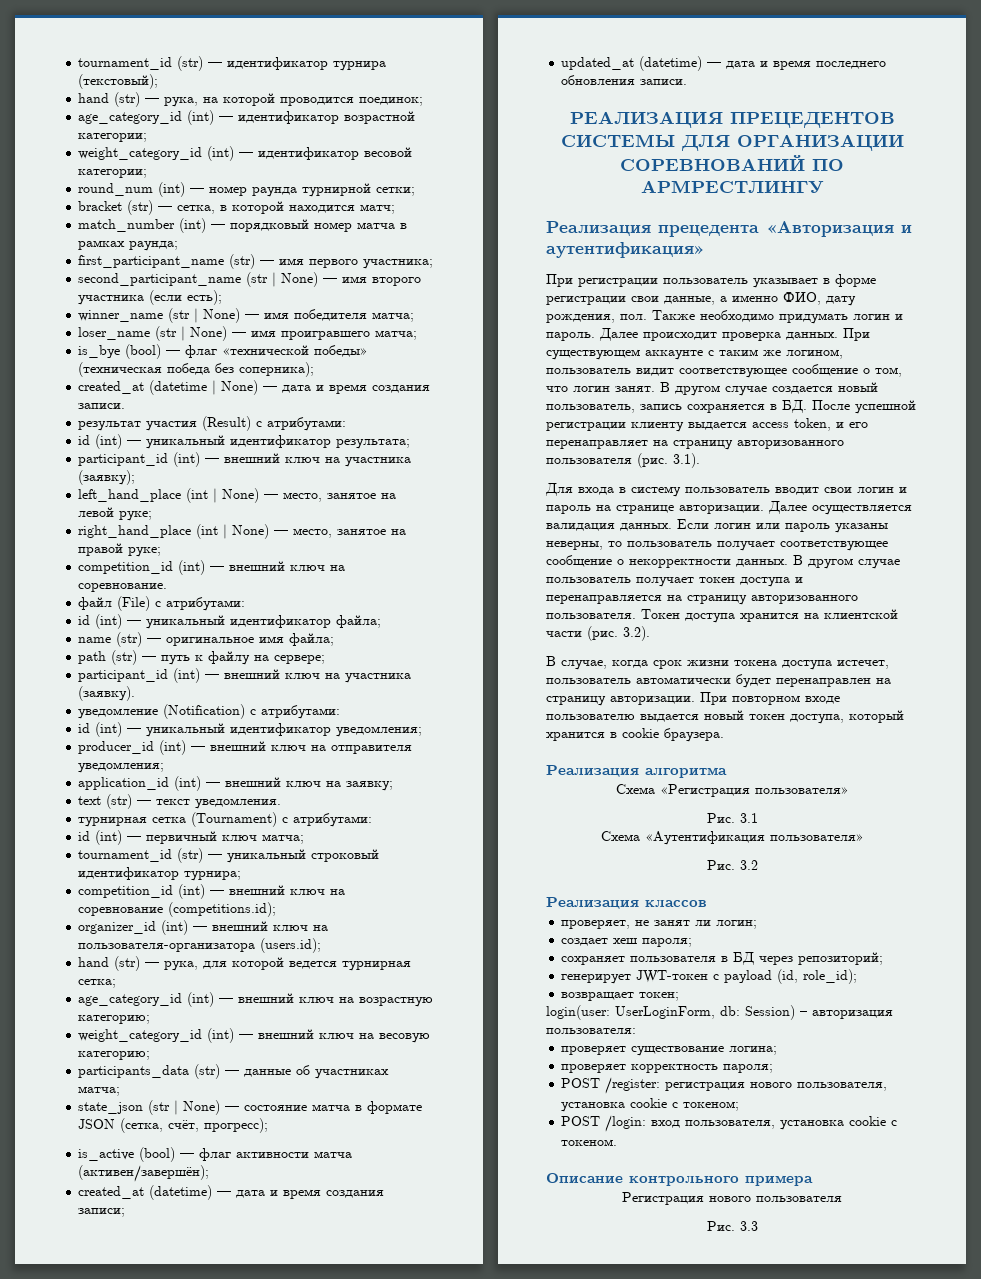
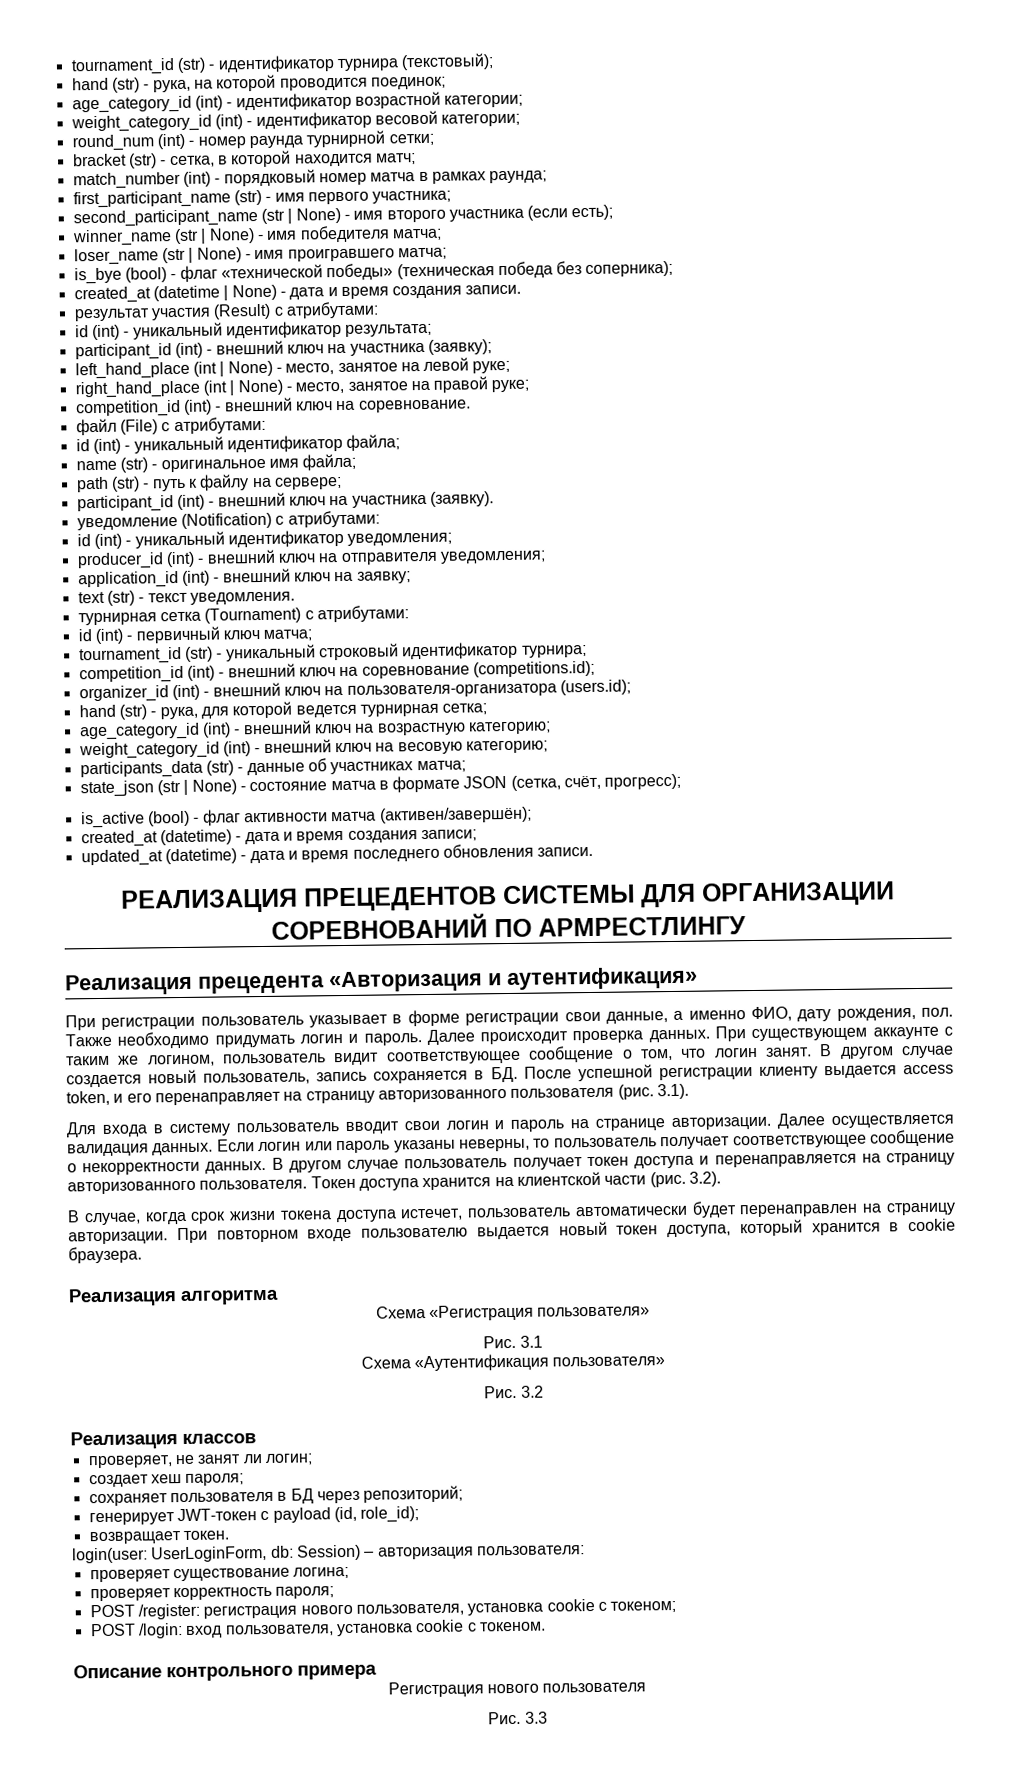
[78,56,223,71] tournament_id (str) — -> [70,57,215,76] tournament_id (str) -
[145,98,160,103] — -> [143,84,150,90] -
[219,116,234,121] — -> [226,102,233,108] -
[239,152,254,157] — -> [246,121,253,127] -
[190,188,205,193] — -> [188,140,195,146] -
[158,206,173,211] — -> [160,160,167,166] -
[211,224,226,229] — -> [214,178,221,184] -
[260,260,275,265] — -> [265,196,272,202] -
[323,278,338,283] — -> [343,214,350,220] -
[245,314,260,319] — -> [257,234,264,241] -
[232,332,247,337] — -> [244,254,251,260] -
[166,350,181,355] — -> [170,273,177,280] -
[263,386,278,391] — -> [279,291,286,297] -
[127,440,142,445] — -> [123,331,130,337] -
[205,458,220,463] — -> [206,349,213,355] -
[264,494,279,499] — -> [275,367,282,373] -
[274,530,289,535] — -> [285,386,292,392] -
[210,566,225,571] — -> [215,406,222,412] -
[127,620,142,625] — -> [124,445,131,451] -
[147,638,162,643] — -> [151,464,158,470] -
[142,656,157,661] — -> [143,483,150,489] -
[205,674,220,679] — -> [208,501,215,507] -
[127,728,142,733] — -> [125,540,132,546] -
[191,746,206,751] — -> [197,558,205,564] -
[206,782,221,787] — -> [213,577,220,583] -
[137,800,152,805] — -> [138,597,145,603] -
[127,836,142,841] — -> [126,635,133,641] -
[208,854,223,859] — -> [216,653,223,659] -
[210,890,225,895] — -> [218,672,225,678] -
[193,926,208,931] — -> [203,691,210,697] -
[145,962,160,967] — -> [150,711,157,717] -
[219,998,234,1003] — -> [234,729,241,735] -
[239,1034,254,1039] — -> [254,748,261,754] -
[225,1070,240,1075] — -> [237,767,244,773] -
[225,1106,240,1111] — -> [239,786,246,792] -
[180,1153,195,1158] — -> [193,817,200,823] -
[217,1191,232,1196] — -> [235,836,242,842] -
[707,62,722,67] — -> [240,855,247,861] -
[639,992,680,1001] токен; -> [182,1530,229,1541] токен.

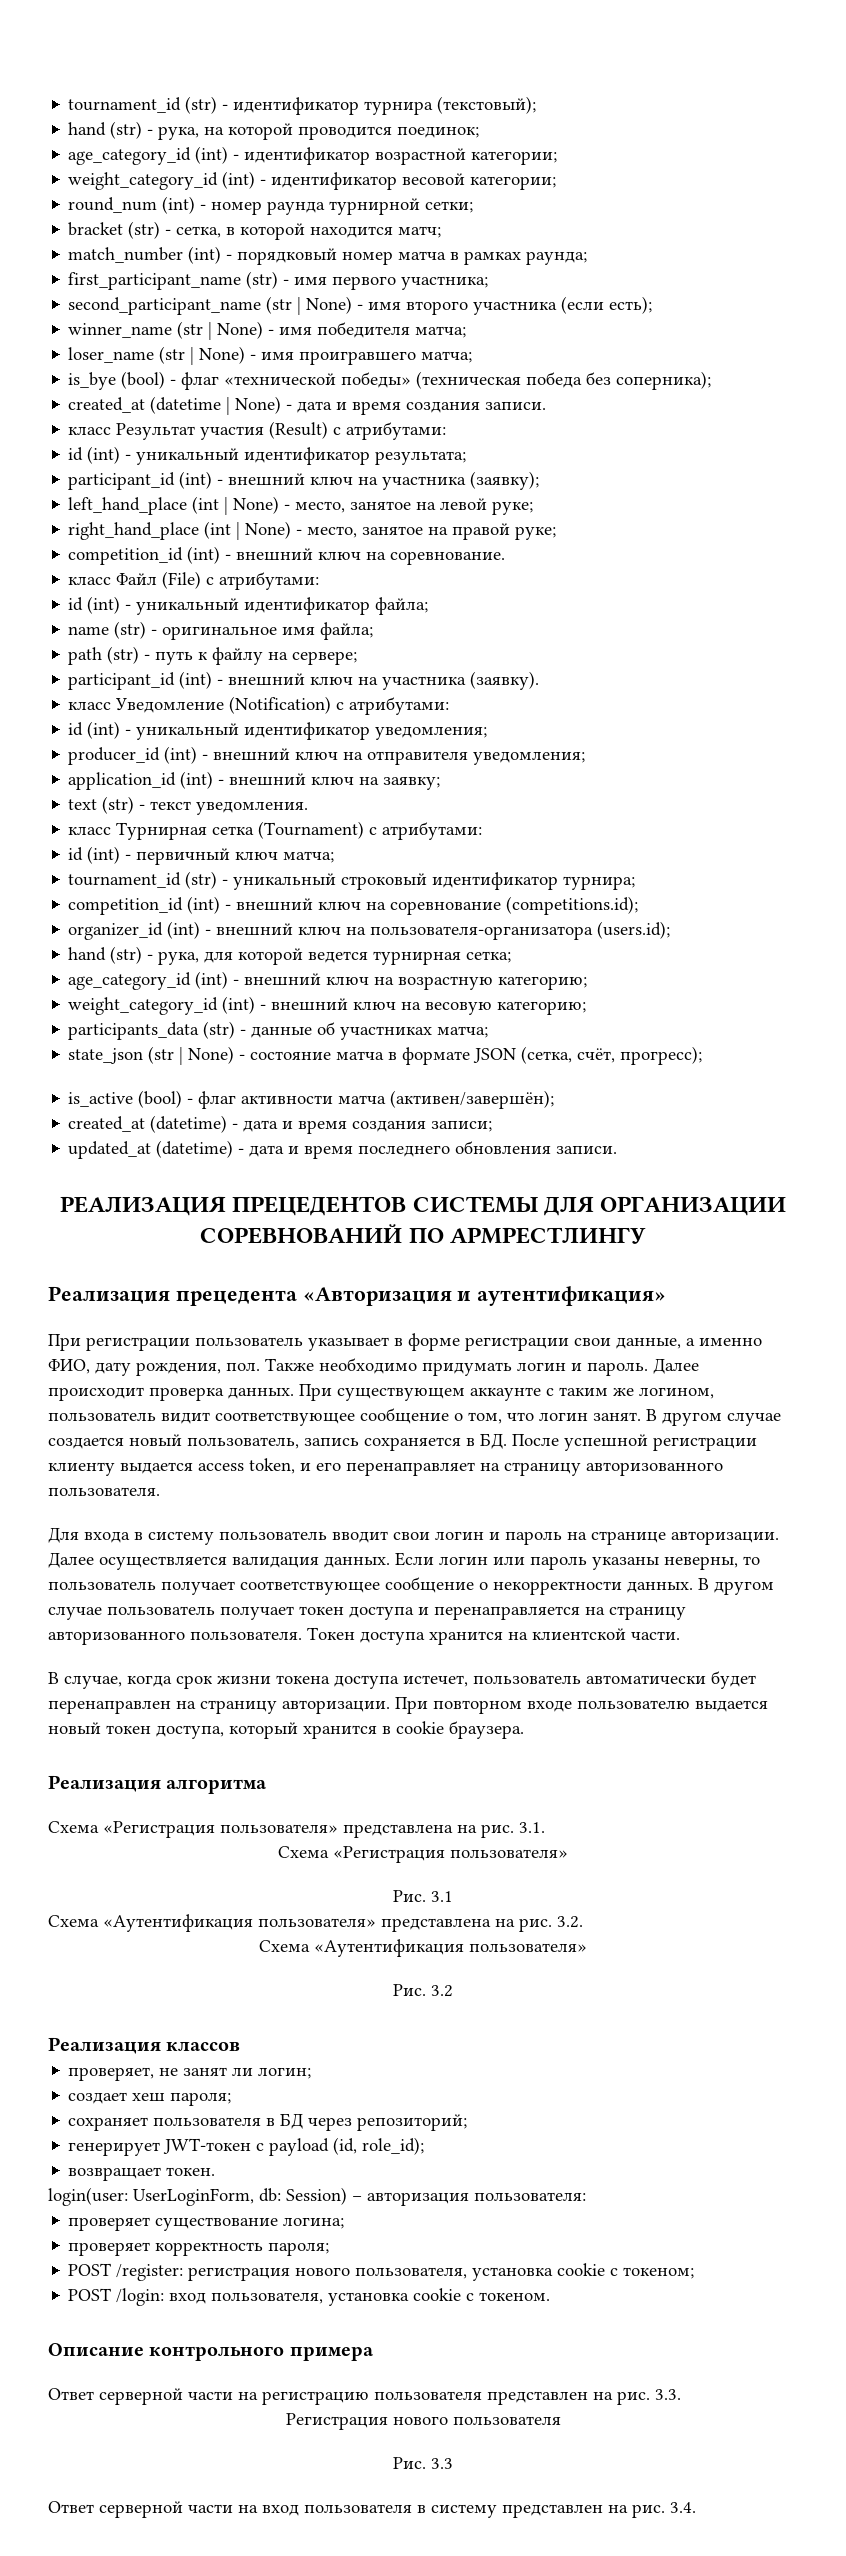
[73,308,150,322] результат -> [68,423,196,440] класс Результат
[75,418,117,436] файл -> [68,573,158,585] класс Файл
[76,517,178,531] уведомление -> [68,698,225,713] класс Уведомление
[77,612,157,626] турнирная -> [68,822,208,840] класс Турнирная
[510,1083,689,1100] пользователя (рис. 3.1). -> [48,1487,160,1496] пользователя.
[604,1171,721,1188] части (рис. 3.2). -> [631,1631,680,1640] части.
(279, 1297) none -> [48,1821,545,1838] // Схема «Регистрация пользователя» представлена на рис. 3.1.
(543, 1341) none -> [48,1914,583,1932] // Схема «Аутентификация пользователя» представлена на рис. 3.2.
(377, 1672) none -> [48,2388,681,2405] // Ответ серверной части на регистрацию пользователя представлен на рис. 3.3.
(548, 1717) none -> [48,2501,696,2518] // Ответ серверной части на вход пользователя в систему представлен на рис. 3.4.

